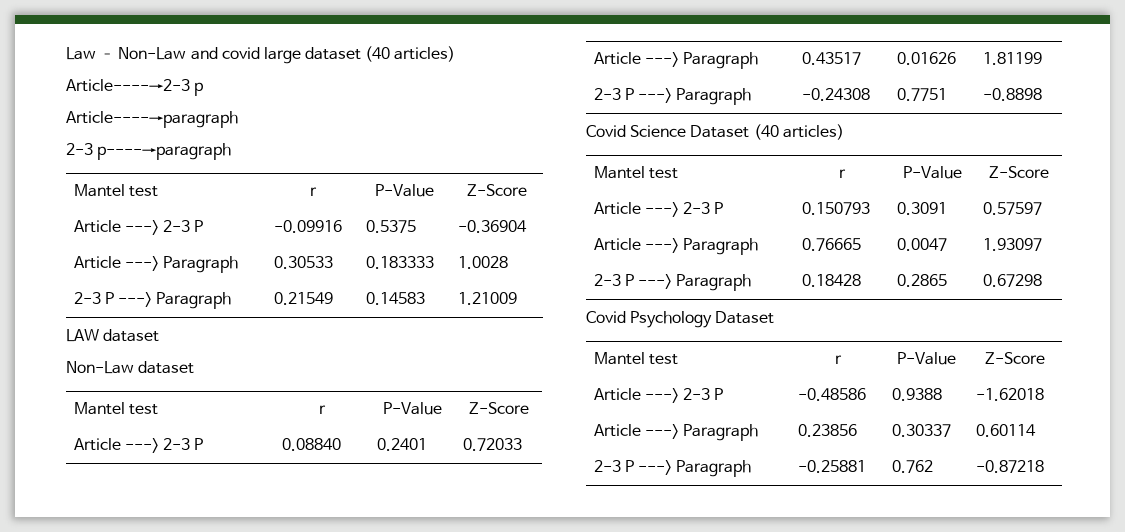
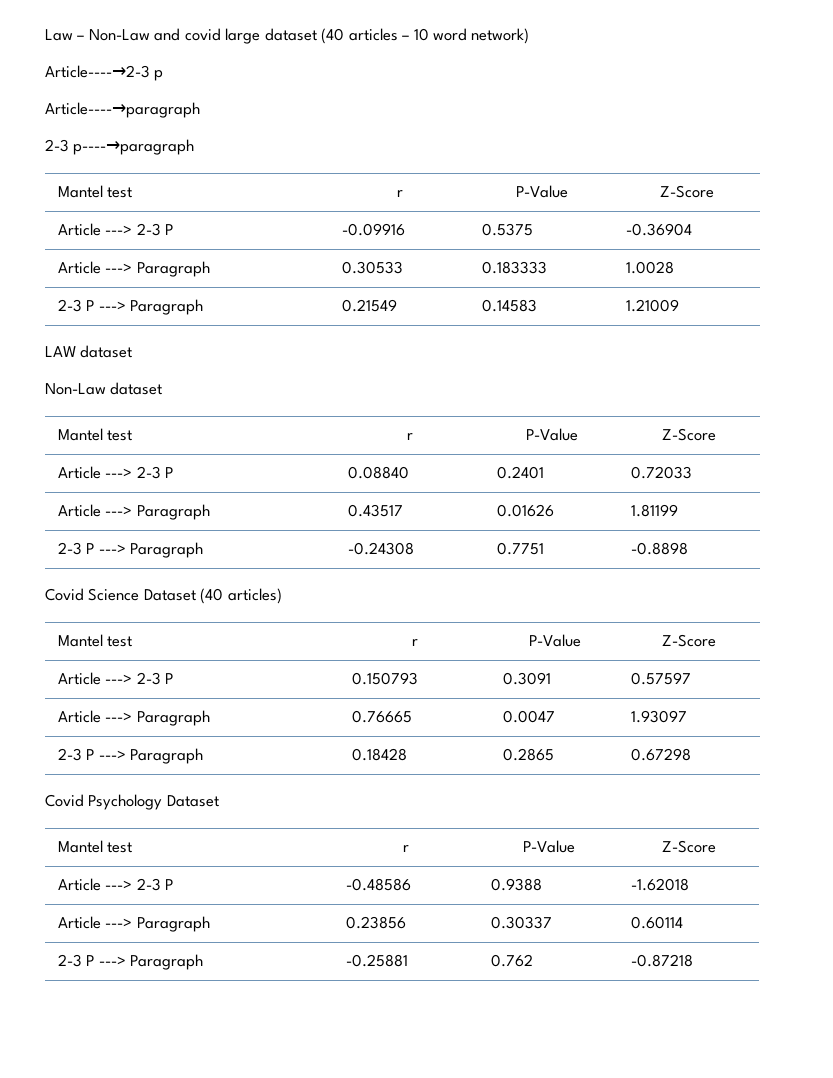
[394,46,456,62] articles) -> [348,28,530,44] articles – 10 word network)

